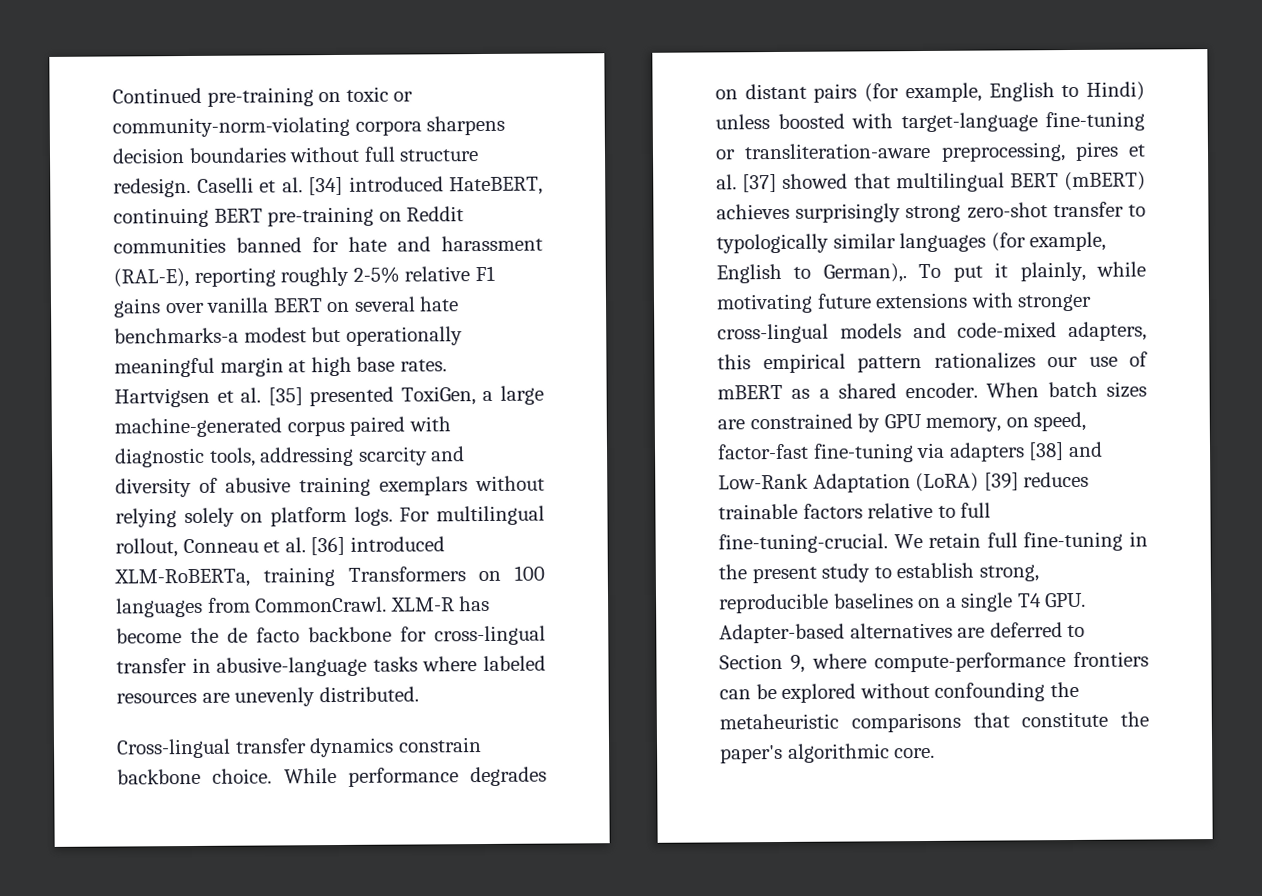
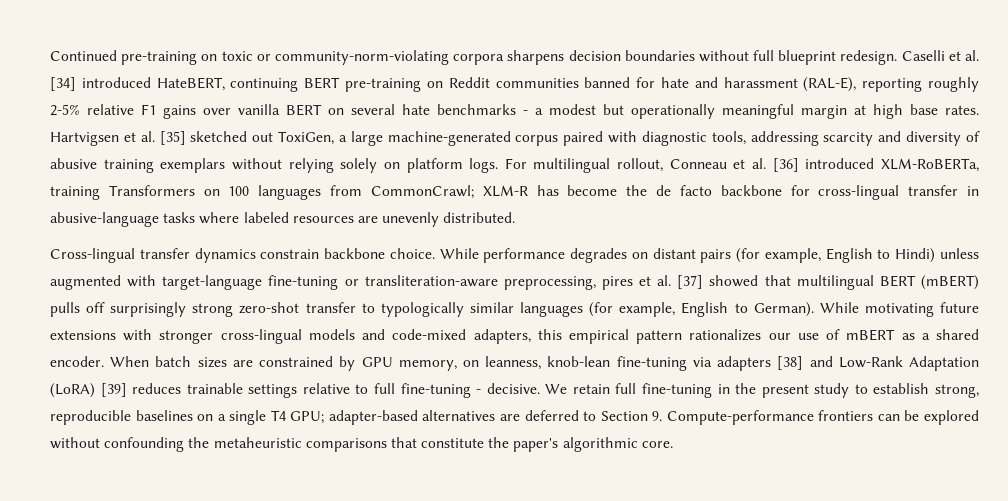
[399,149,480,162] structure -> [778,50,837,65] blueprint
[114,327,239,344] benchmarks-a -> [437,104,543,115] benchmarks - a
[309,386,395,407] presented -> [190,131,274,142] sketched out
[255,596,388,613] CommonCrawl. -> [370,185,474,199] CommonCrawl;
[777,113,845,129] boosted -> [50,275,121,290] augmented
[716,203,790,220] achieves -> [50,302,106,317] pulls off
[822,261,1146,283] German),. To put it plainly, while -> [753,302,859,317] German). While
[1033,411,1087,432] [717,443,809,460] speed, factor-fast -> [485,356,611,370] leanness, knob-lean
[802,503,863,519] factors -> [248,384,298,398] settings
[718,533,888,554] fine-tuning-crucial. -> [400,383,540,398] fine-tuning - decisive.
[1044,592,1087,608] [719,623,845,644] GPU. Adapter-based -> [290,410,418,425] GPU; adapter-based
[790,652,1066,673] 9, where compute-performance -> [652,410,814,425] 9. Compute-performance

